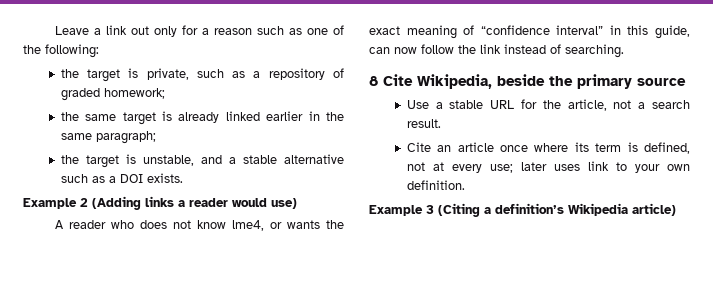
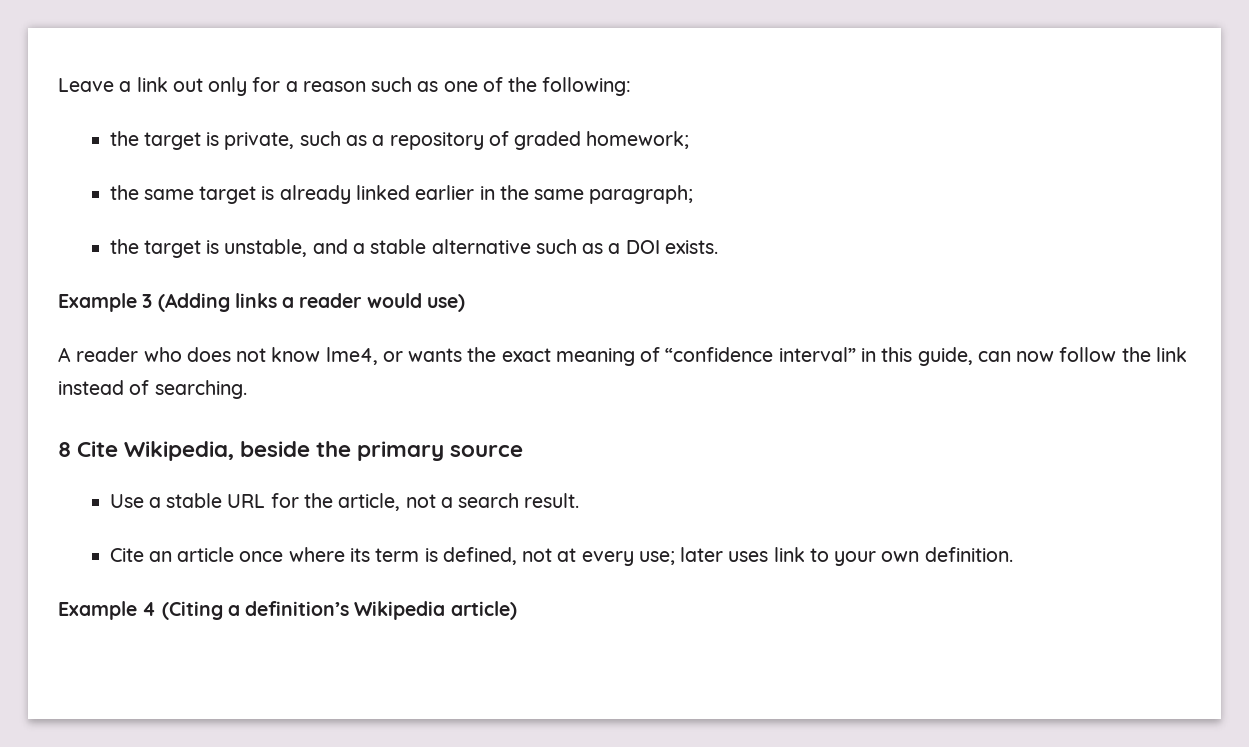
[80,198,88,207] 2 -> [142,294,153,308] 3
[426,205,434,214] 3 -> [142,602,157,616] 4

